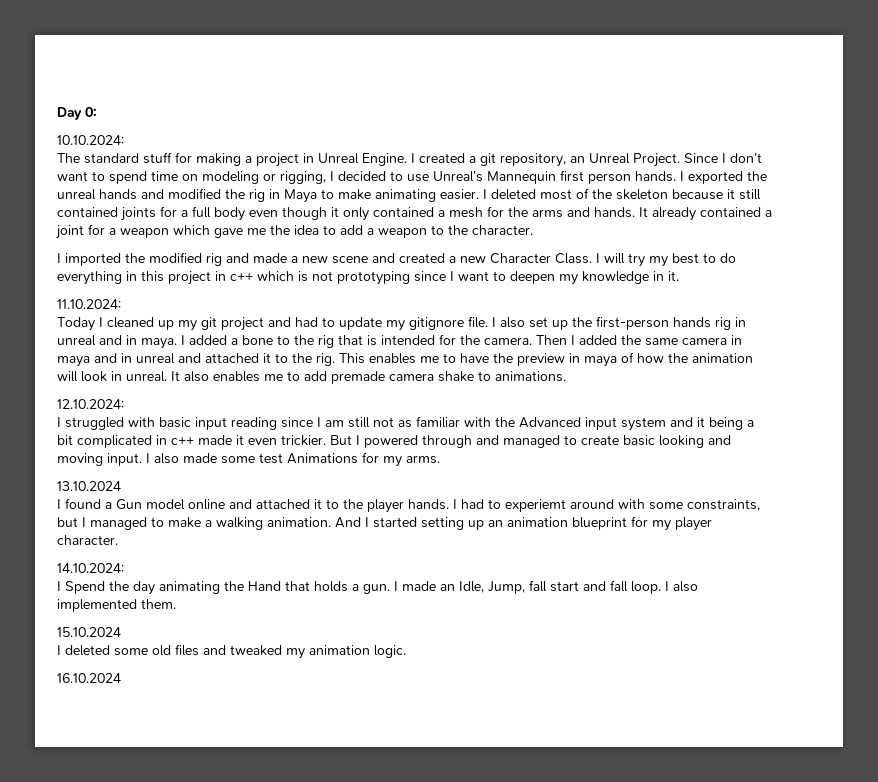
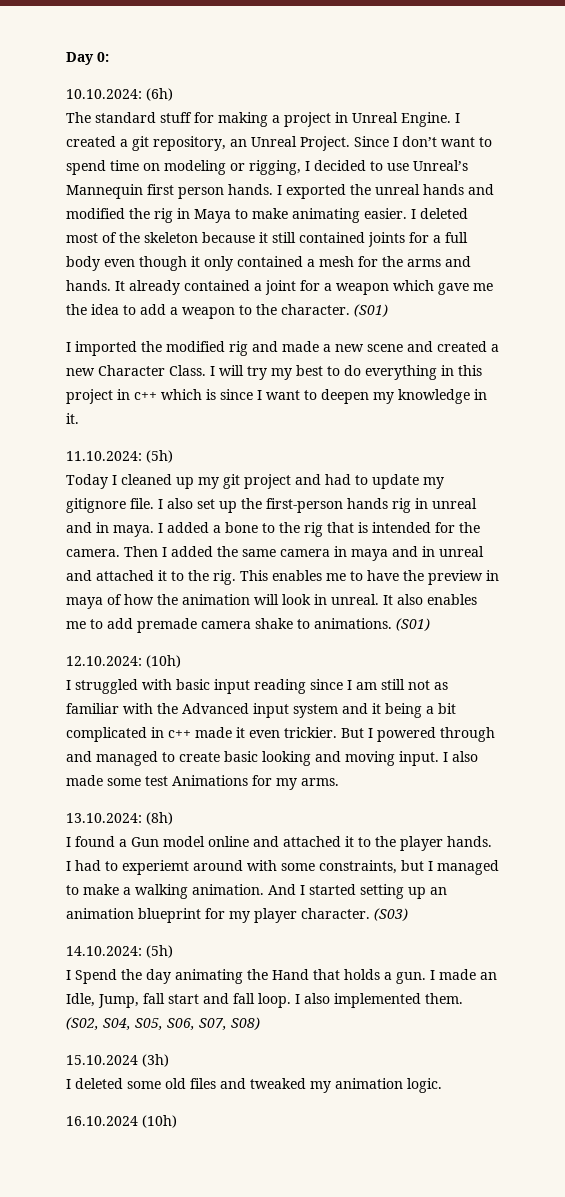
(124, 140) none -> [146,88,173,101] (6h)
(533, 230) none -> [354,304,388,317] (S01)
[312,271,410,285] not prototyping -> (216, 394) none
(121, 304) none -> [146,450,173,463] (5h)
(566, 376) none -> [396,618,430,631] (S01)
(124, 404) none -> [146,655,181,668] (10h)
[57,481,121,491] 13.10.2024 -> [66,812,173,825] 13.10.2024: (8h)
(118, 540) none -> [374,908,408,921] (S03)
(124, 568) none -> [146,945,173,958] (5h)
(176, 604) none -> [66,1017,260,1031] (S02, S04, S05, S06, S07, S08)
(121, 632) none -> [142,1054,169,1067] (3h)
(121, 678) none -> [142,1115,177,1128] (10h)

